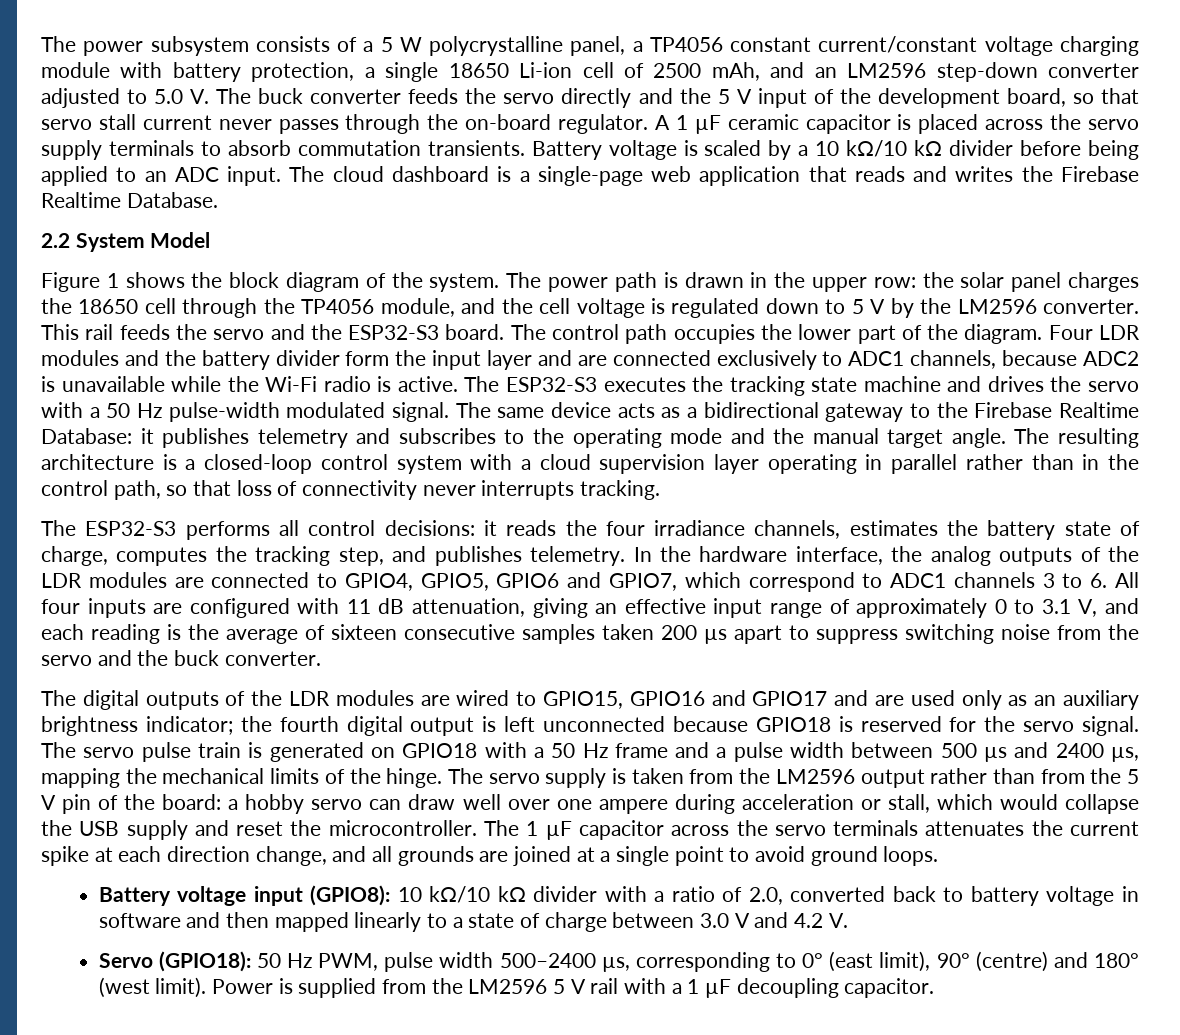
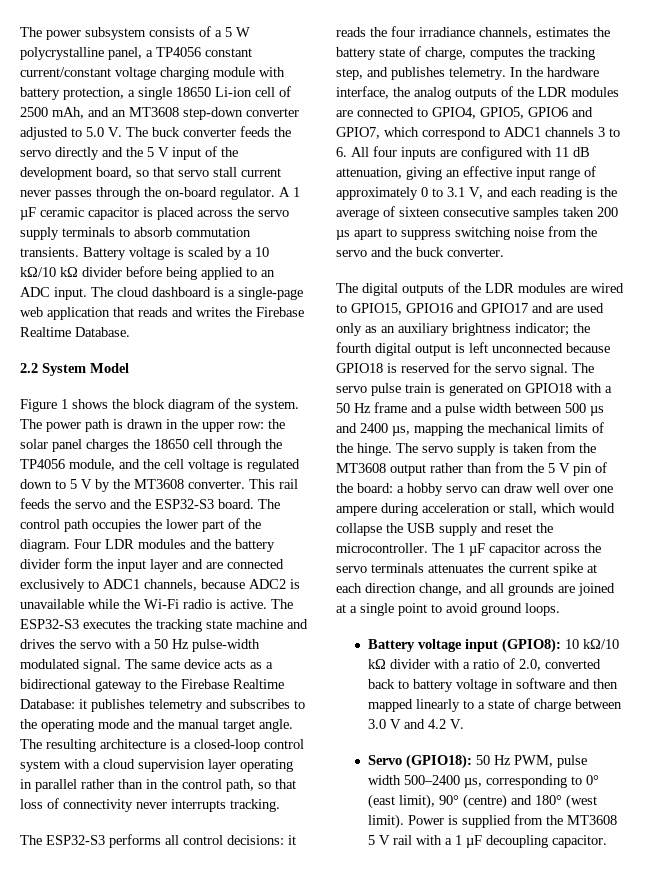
[847,63,927,78] LM2596 -> [129,107,179,117] MT3608
[957,299,1037,314] LM2596 -> [134,479,184,489] MT3608
[775,769,855,784] LM2596 -> [336,463,386,473] MT3608
[468,979,548,994] LM2596 -> [567,815,618,825] MT3608

